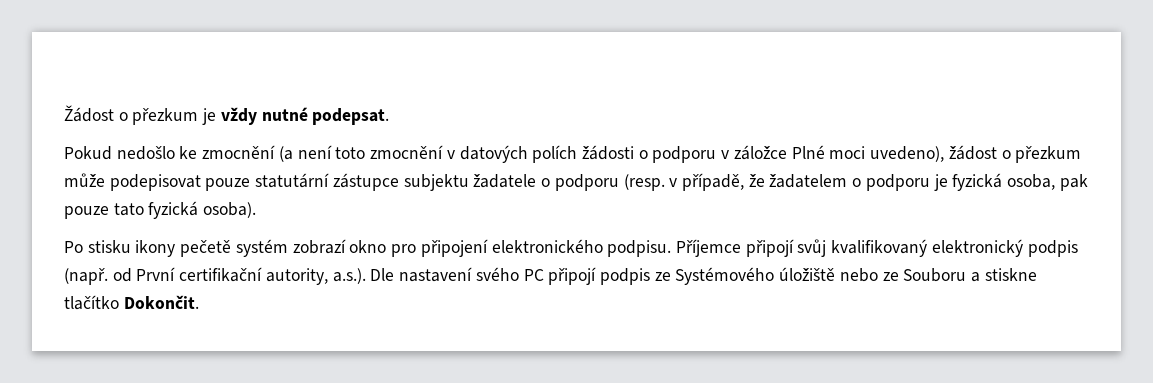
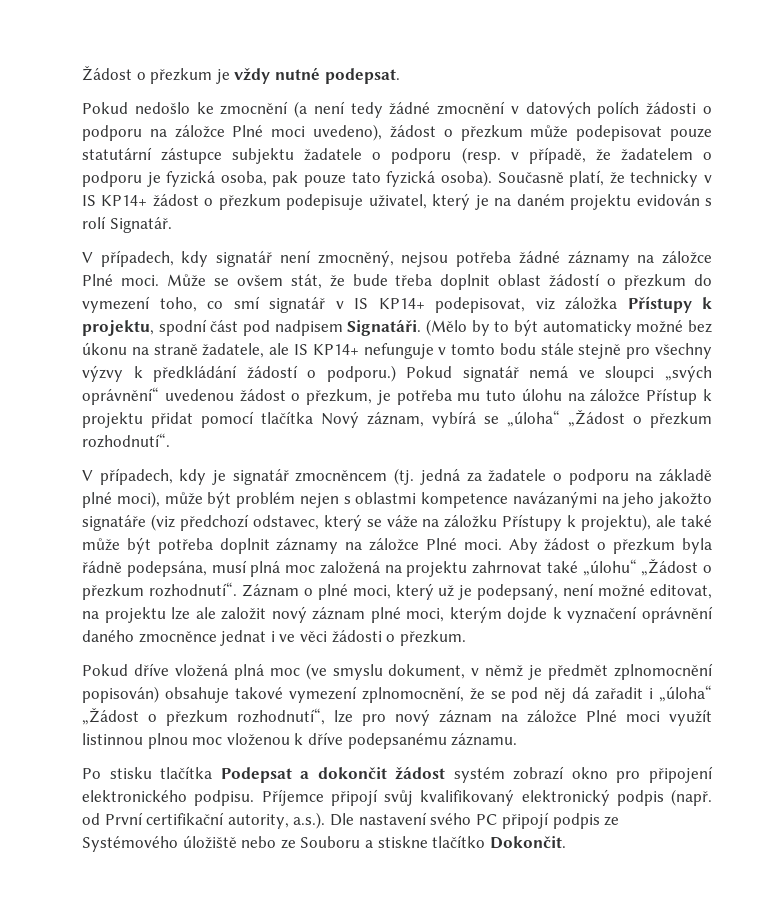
[335,147,366,159] toto -> [350,102,431,118] tedy žádné
[721,150,730,159] v -> [149,129,167,137] na
[64,240,232,257] // Po stisku ikony pečetě -> [497,170,712,187] [82,193,712,210] [82,216,172,233] [82,250,713,267] [82,273,713,290] [82,296,712,313] [82,319,712,336] [82,342,712,359] [82,365,712,382] [82,387,712,405] [82,410,712,428] [82,433,170,448] [82,468,712,485] [82,491,712,508] [82,514,712,531] [82,537,712,554] [82,559,712,577] [82,582,712,600] [82,606,714,623] [82,630,466,646] [82,663,713,680] [82,685,712,703] [82,708,712,726] [82,732,518,749] [82,766,446,783] Současně platí, že technicky v IS KP14+ žádost o přezkum podepisuje uživatel, který je na daném projektu evidován s rolí Signatář. // V případech, kdy signatář není zmocněný, nejsou potřeba žádné záznamy na záložce Plné moci. Může se ovšem stát, že bude třeba doplnit oblast žádostí o přezkum do vymezení toho, co smí signatář v IS KP14+ podepisovat, viz záložka Přístupy k projektu, spodní část pod nadpisem Signatáři. (Mělo by to být automaticky možné bez úkonu na straně žadatele, ale IS KP14+ nefunguje v tomto bodu stále stejně pro všechny výzvy k předkládání žádostí o podporu.) Pokud signatář nemá ve sloupci „svých oprávnění“ uvedenou žádost o přezkum, je potřeba mu tuto úlohu na záložce Přístup k projektu přidat pomocí tlačítka Nový záznam, vybírá se „úloha“ „Žádost o přezkum rozhodnutí“. // V případech, kdy je signatář zmocněncem (tj. jedná za žadatele o podporu na základě plné moci), může být problém nejen s oblastmi kompetence navázanými na jeho jakožto signatáře (viz předchozí odstavec, který se váže na záložku Přístupy k projektu), ale také může být potřeba doplnit záznamy na záložce Plné moci. Aby žádost o přezkum byla řádně podepsána, musí plná moc založená na projektu zahrnovat také „úlohu“ „Žádost o přezkum rozhodnutí“. Záznam o plné moci, který už je podepsaný, není možné editovat, na projektu lze ale založit nový záznam plné moci, kterým dojde k vyznačení oprávnění daného zmocněnce jednat i ve věci žádosti o přezkum. // Pokud dříve vložená plná moc (ve smyslu dokument, v němž je předmět zplnomocnění popisován) obsahuje takové vymezení zplnomocnění, že se pod něj dá zařadit i „úloha“ „Žádost o přezkum rozhodnutí“, lze pro nový záznam na záložce Plné moci využít listinnou plnou moc vloženou k dříve podepsanému záznamu. // Po stisku tlačítka Podepsat a dokončit žádost

